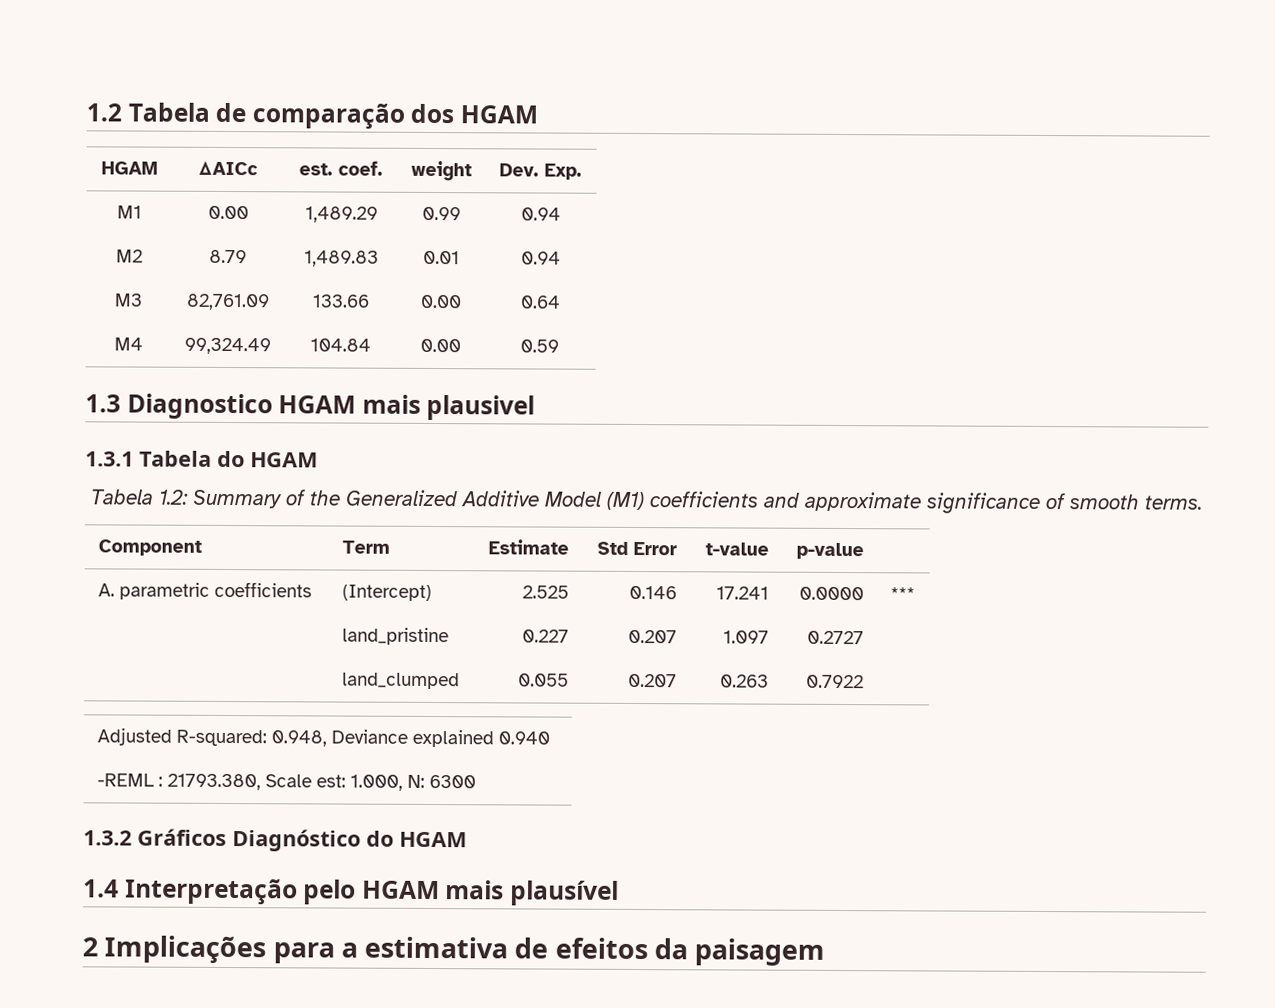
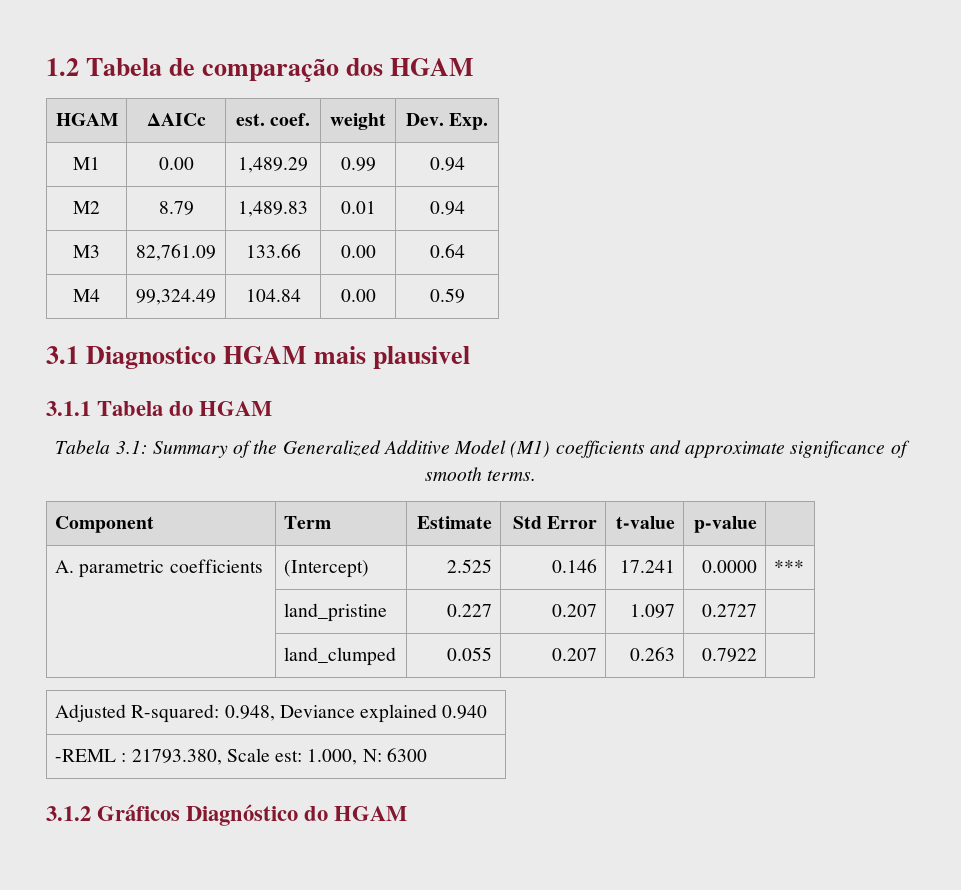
[85,394,121,413] 1.3 -> [46,346,79,364] 3.1
[85,451,134,467] 1.3.1 -> [46,401,91,416] 3.1.1
[158,489,189,505] 1.2: -> [115,440,148,454] 3.1:
[83,830,132,846] 1.3.2 -> [46,806,91,821] 3.1.2
[83,877,620,906] [82,935,826,966] // 1.4 Interpretação pelo HGAM mais plausível // 2 Implicações para a estimativa de efeitos da paisagem -> (408, 813) none

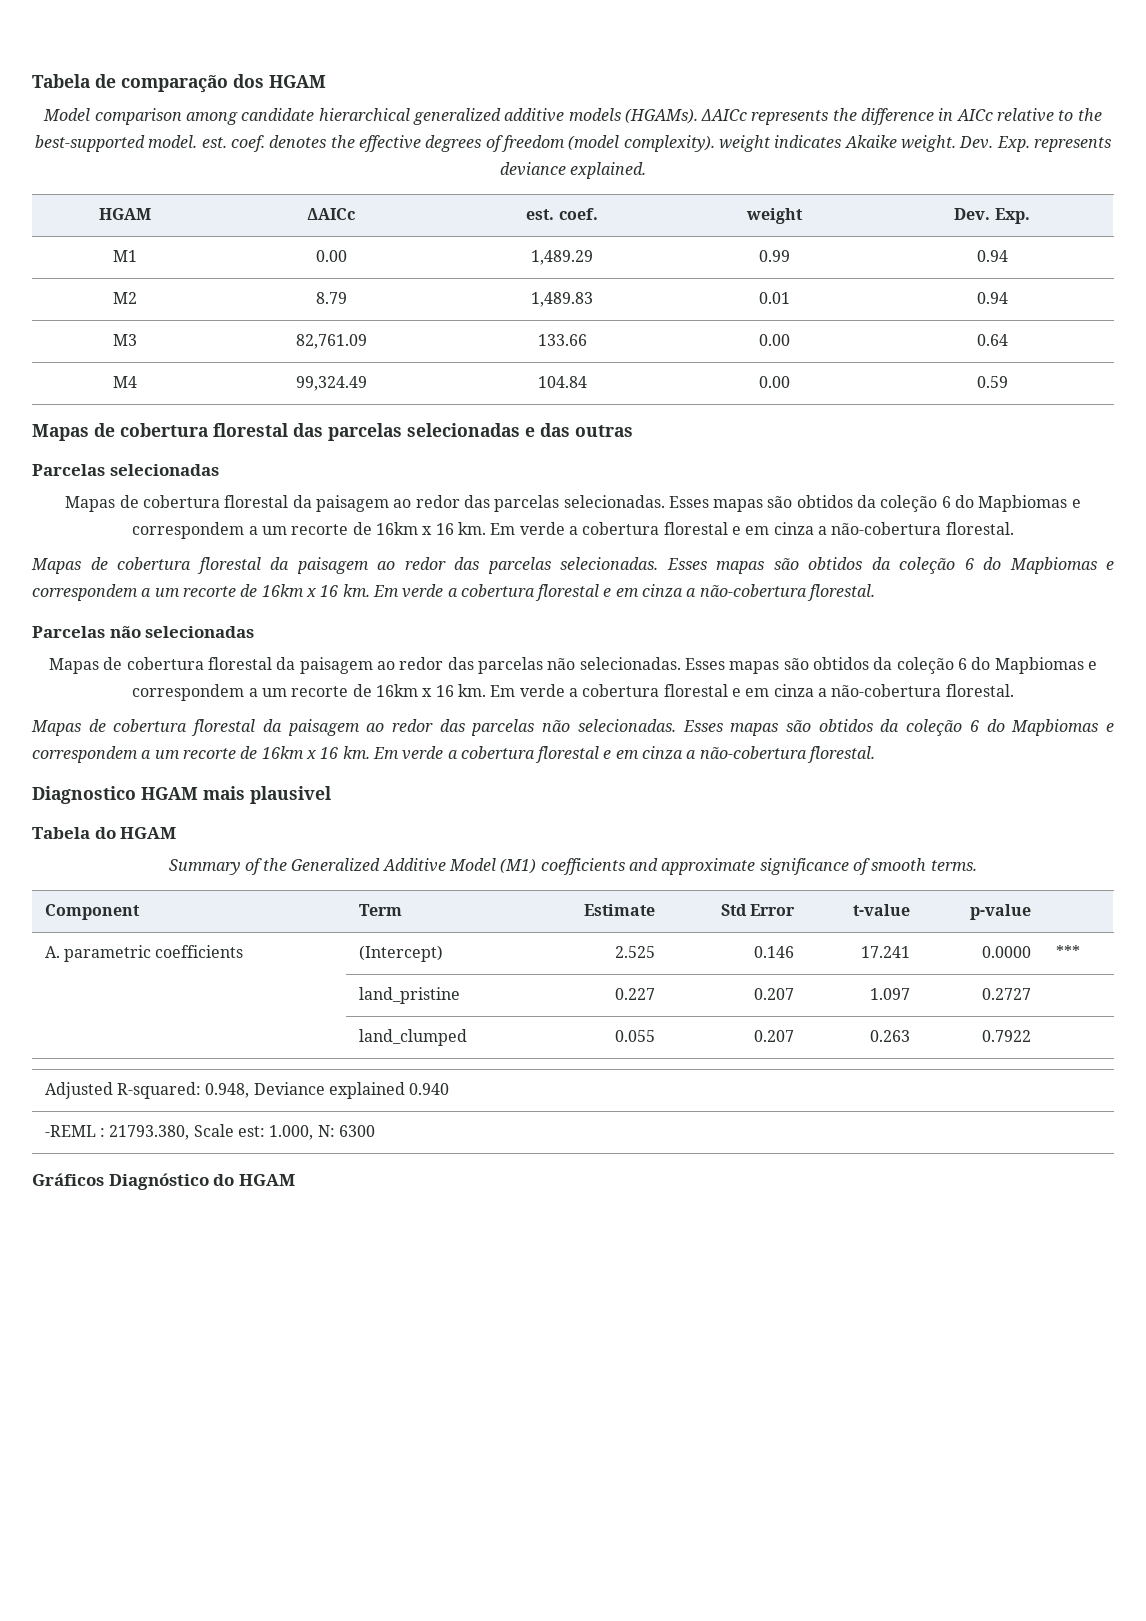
[46,58,79,76] 1.2 -> (32, 81) none
(475, 67) none -> [43,108,1102,125] [35,135,1111,152] [499,162,647,179] // Model comparison among candidate hierarchical generalized additive models (HGAMs). ΔAICc represents the difference in AICc relative to the best-supported model. est. coef. denotes the effective degrees of freedom (model complexity). weight indicates Akaike weight. Dev. Exp. represents deviance explained.
[46,346,79,364] 3.1 -> [32,423,633,441] [32,464,219,476] [65,495,1081,512] [132,522,1014,539] [31,557,1114,574] [32,584,876,601] [32,626,255,638] [49,657,1097,674] [132,684,1014,701] [31,719,1114,736] [32,746,876,763] Mapas de cobertura florestal das parcelas selecionadas e das outras // Parcelas selecionadas // Mapas de cobertura florestal da paisagem ao redor das parcelas selecionadas. Esses mapas são obtidos da coleção 6 do Mapbiomas e correspondem a um recorte de 16km x 16 km. Em verde a cobertura florestal e em cinza a não-cobertura florestal. // Mapas de cobertura florestal da paisagem ao redor das parcelas selecionadas. Esses mapas são obtidos da coleção 6 do Mapbiomas e correspondem a um recorte de 16km x 16 km. Em verde a cobertura florestal e em cinza a não-cobertura florestal. // Parcelas não selecionadas // Mapas de cobertura florestal da paisagem ao redor das parcelas não selecionadas. Esses mapas são obtidos da coleção 6 do Mapbiomas e correspondem a um recorte de 16km x 16 km. Em verde a cobertura florestal e em cinza a não-cobertura florestal. // Mapas de cobertura florestal da paisagem ao redor das parcelas não selecionadas. Esses mapas são obtidos da coleção 6 do Mapbiomas e correspondem a um recorte de 16km x 16 km. Em verde a cobertura florestal e em cinza a não-cobertura florestal. //
[46,401,91,416] 3.1.1 -> (331, 795) none
[55,440,148,454] Tabela 3.1: -> (177, 833) none
[46,806,91,821] 3.1.2 -> (375, 1131) none

